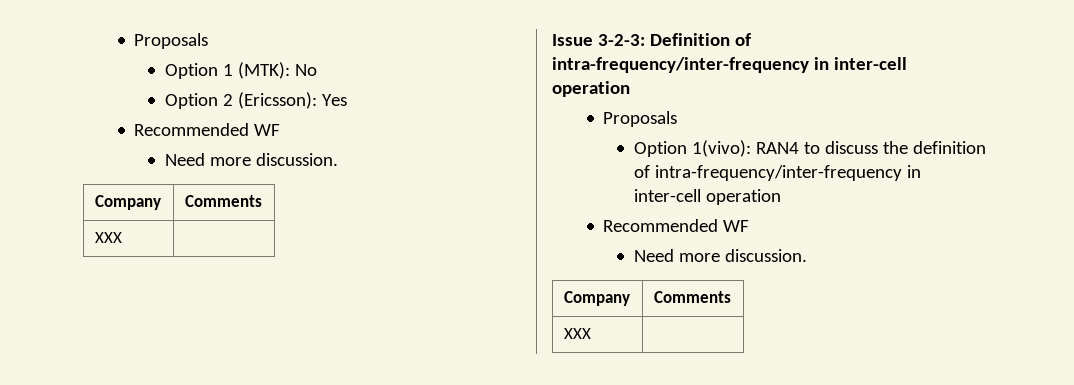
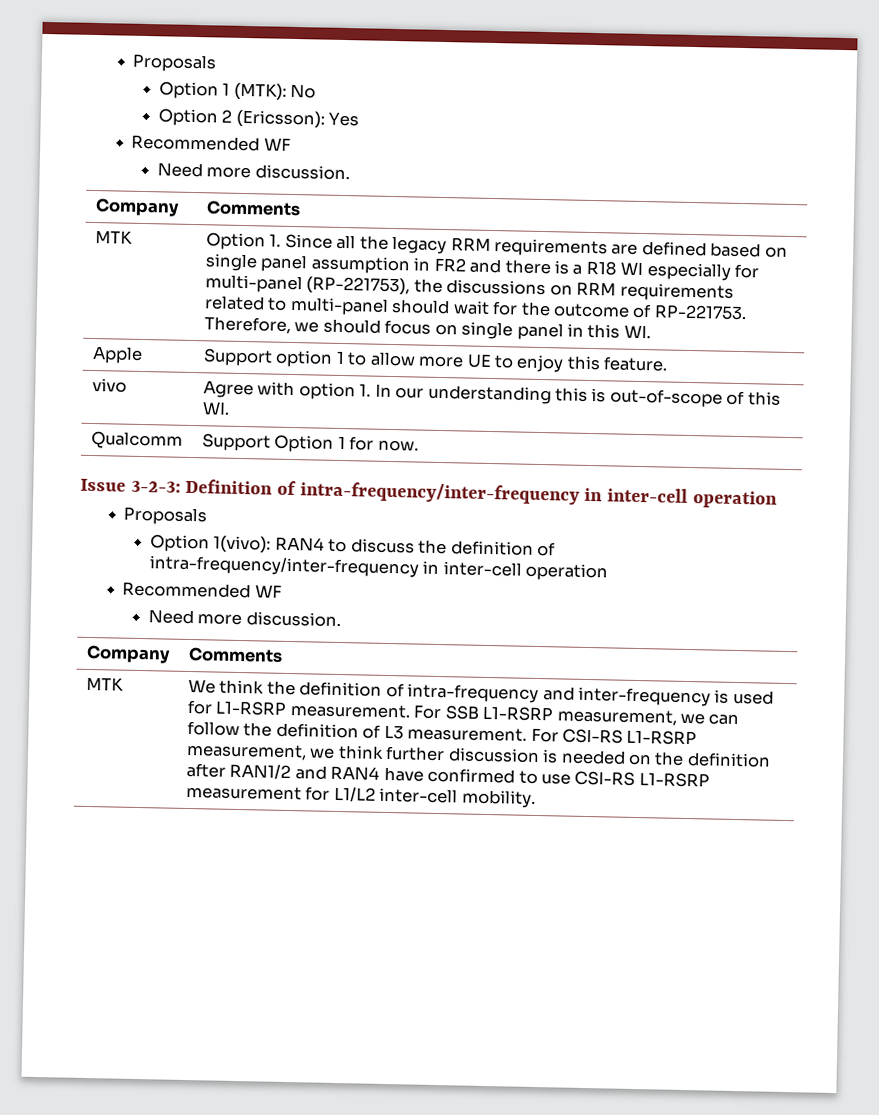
[94,232,122,243] XXX | -> [94,230,133,244] [205,232,788,258] [204,253,760,281] [204,274,734,302] [203,295,747,321] [203,316,651,341] [91,345,143,364] [202,348,669,373] [91,377,127,393] [202,380,781,408] [201,401,230,415] [90,430,183,450] [201,433,419,453] MTK | Option 1. Since all the legacy RRM requirements are defined based on single panel assumption in FR2 and there is a R18 WI especially for multi-panel (RP-221753), the discussions on RRM requirements related to multi-panel should wait for the outcome of RP-221753. Therefore, we should focus on single panel in this WI. // Apple | Support option 1 to allow more UE to enjoy this feature. // vivo | Agree with option 1. In our understanding this is out-of-scope of this WI. // Qualcomm | Support Option 1 for now.
[563,328,591,339] XXX | -> [85,676,124,691] [187,678,774,707] [186,699,740,726] [186,720,698,746] [185,742,771,768] [185,762,710,788] [185,784,536,808] MTK | We think the definition of intra-frequency and inter-frequency is used for L1-RSRP measurement. For SSB L1-RSRP measurement, we can follow the definition of L3 measurement. For CSI-RS L1-RSRP measurement, we think further discussion is needed on the definition after RAN1/2 and RAN4 have confirmed to use CSI-RS L1-RSRP measurement for L1/L2 inter-cell mobility.

